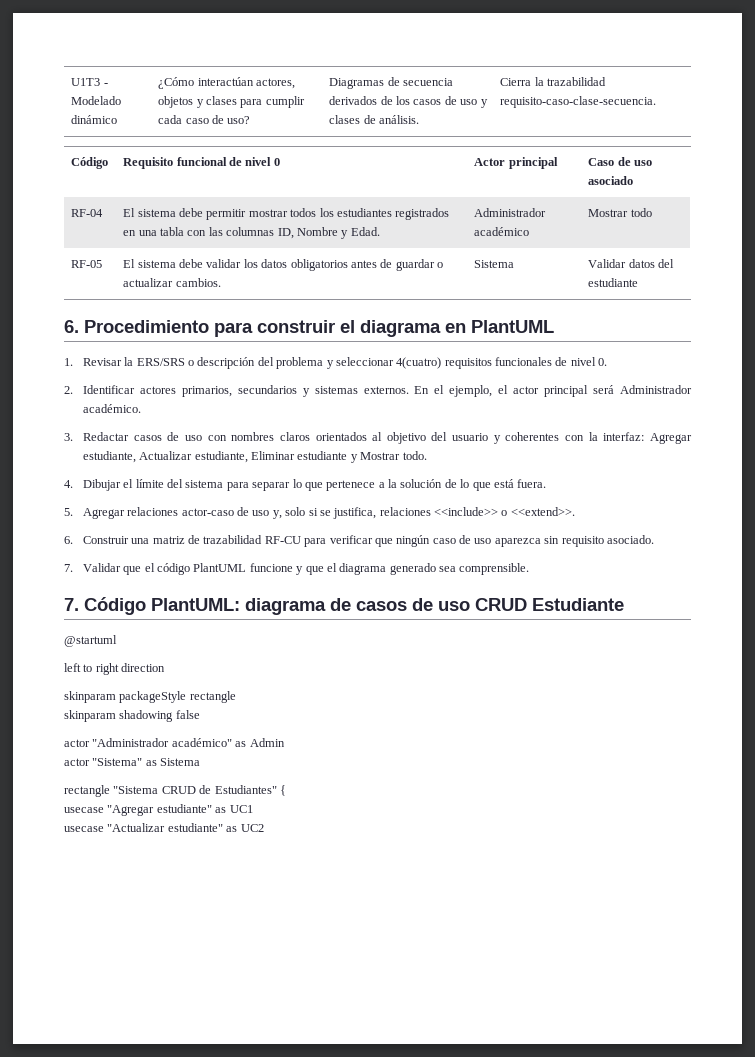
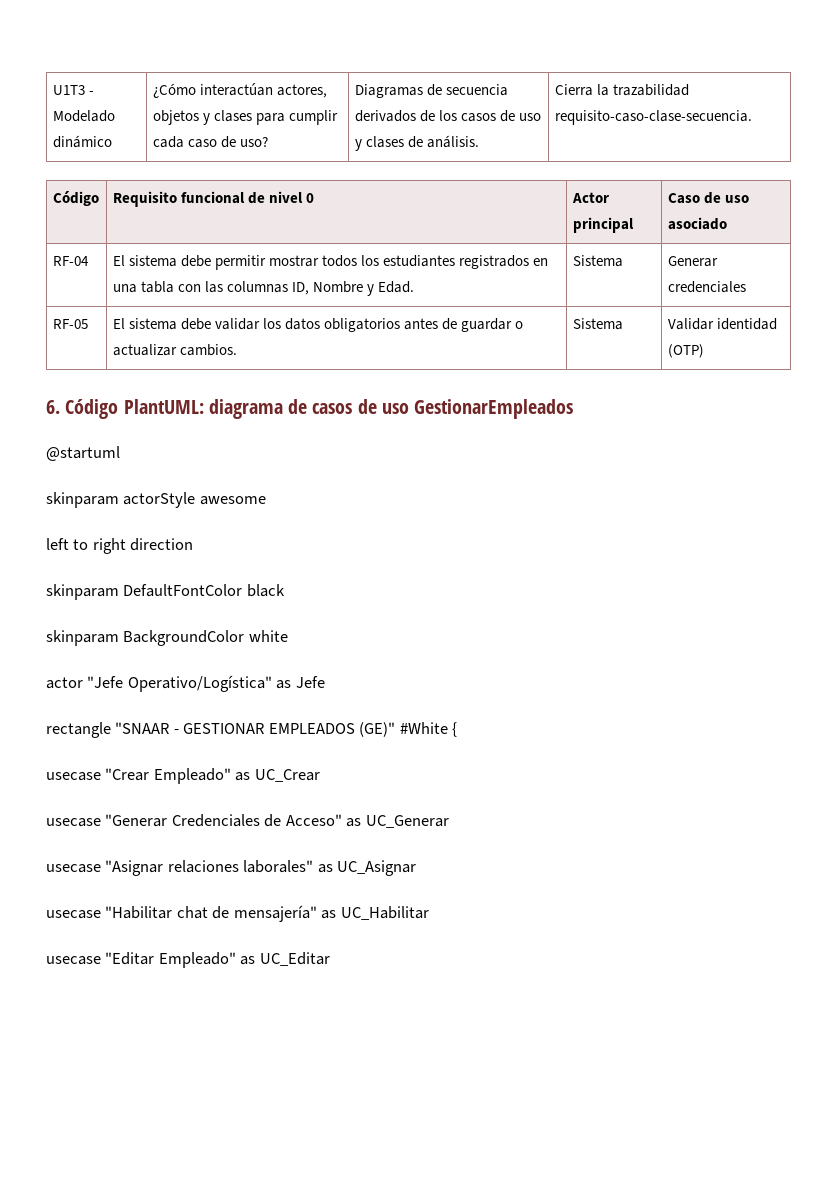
[474,208,547,217] [474,227,530,236] [588,208,652,217] Administrador académico | Mostrar todo -> [572,255,623,267] [667,256,718,267] [667,281,746,293] Sistema | Generar credenciales
[628,259,674,268] [588,278,639,287] [64,320,554,337] [64,357,608,369] [64,385,692,397] [82,404,141,413] [64,432,693,444] [82,451,427,463] [64,479,547,491] [64,507,575,519] [64,535,654,547] [64,563,530,575] [64,598,79,611] datos del estudiante // 6. Procedimiento para construir el diagrama en PlantUML // 1. Revisar la ERS/SRS o descripción del problema y seleccionar 4(cuatro) requisitos funcionales de nivel 0. // 2. Identificar actores primarios, secundarios y sistemas externos. En el ejemplo, el actor principal será Administrador académico. // 3. Redactar casos de uso con nombres claros orientados al objetivo del usuario y coherentes con la interfaz: Agregar estudiante, Actualizar estudiante, Eliminar estudiante y Mostrar todo. // 4. Dibujar el límite del sistema para separar lo que pertenece a la solución de lo que está fuera. // 5. Agregar relaciones actor-caso de uso y, solo si se justifica, relaciones <<include>> o <<extend>>. // 6. Construir una matriz de trazabilidad RF-CU para verificar que ningún caso de uso aparezca sin requisito asociado. // 7. Validar que el código PlantUML funcione y que el diagrama generado sea comprensible. // 7. -> [716,318,777,330] [667,344,704,358] [46,400,60,414] identidad (OTP) // 6.
[475,598,624,611] CRUD Estudiante -> [414,399,574,419] GestionarEmpleados
(117, 641) none -> [46,492,266,508] // skinparam actorStyle awesome
[119,691,236,703] [64,710,200,722] [64,738,285,747] [64,758,201,766] [64,785,286,797] [64,804,253,816] [64,823,264,832] packageStyle rectangle // skinparam shadowing false // actor "Administrador académico" as Admin // actor "Sistema" as Sistema // rectangle "Sistema CRUD de Estudiantes" { // usecase "Agregar estudiante" as UC1 // usecase "Actualizar estudiante" as UC2 -> [123,584,285,597] [46,630,288,646] [46,675,325,692] [46,722,458,738] [46,768,320,784] [46,814,449,828] [46,860,417,876] [46,905,429,922] [46,952,330,968] DefaultFontColor black // skinparam BackgroundColor white // actor "Jefe Operativo/Logística" as Jefe // rectangle "SNAAR - GESTIONAR EMPLEADOS (GE)" #White { // usecase "Crear Empleado" as UC_Crear // usecase "Generar Credenciales de Acceso" as UC_Generar // usecase "Asignar relaciones laborales" as UC_Asignar // usecase "Habilitar chat de mensajería" as UC_Habilitar // usecase "Editar Empleado" as UC_Editar

